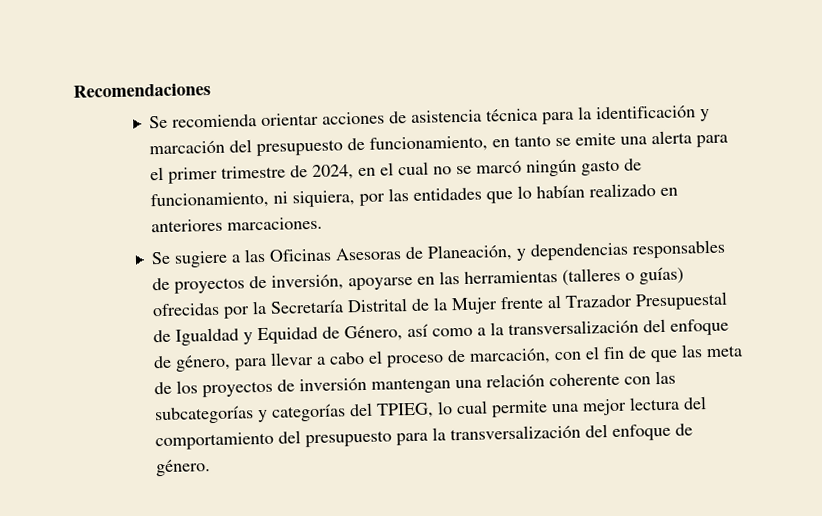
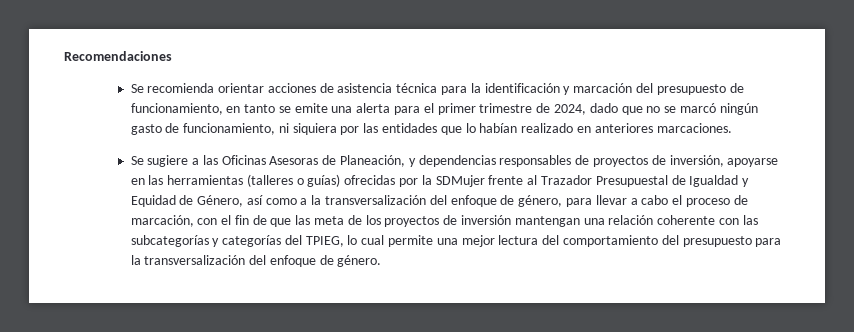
[358,161,430,177] en el cual -> [589,103,643,115] dado que
[292,190,356,208] siquiera, -> [292,123,337,135] siquiera
[270,297,499,315] Secretaría Distrital de la Mujer -> [435,175,485,187] SDMujer

